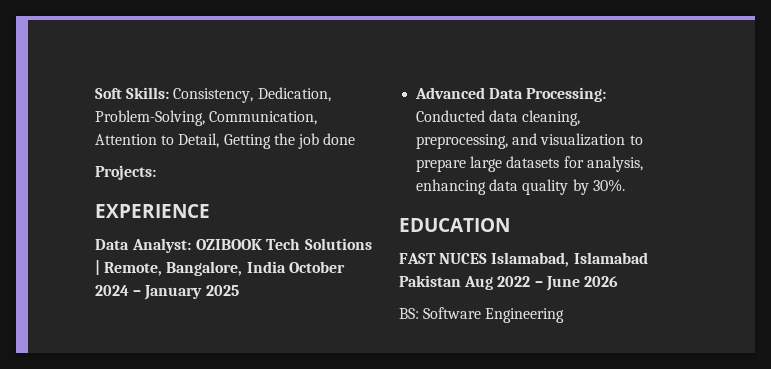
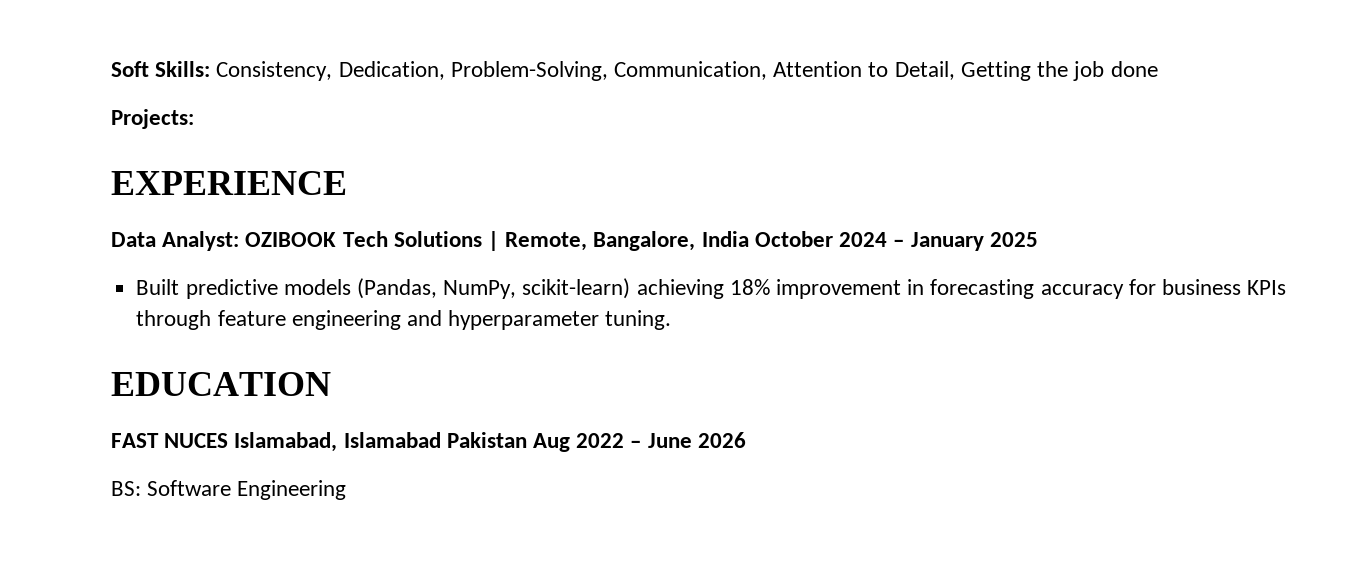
[415,87,607,102] [416,110,581,126] [416,133,643,149] [416,156,643,172] [416,179,625,195] Advanced Data Processing: Conducted data cleaning, preprocessing, and visualization to prepare large datasets for analysis, enhancing data quality by 30%. -> [136,278,1287,299] [136,310,672,330] Built predictive models (Pandas, NumPy, scikit-learn) achieving 18% improvement in forecasting accuracy for business KPIs through feature engineering and hyperparameter tuning.

